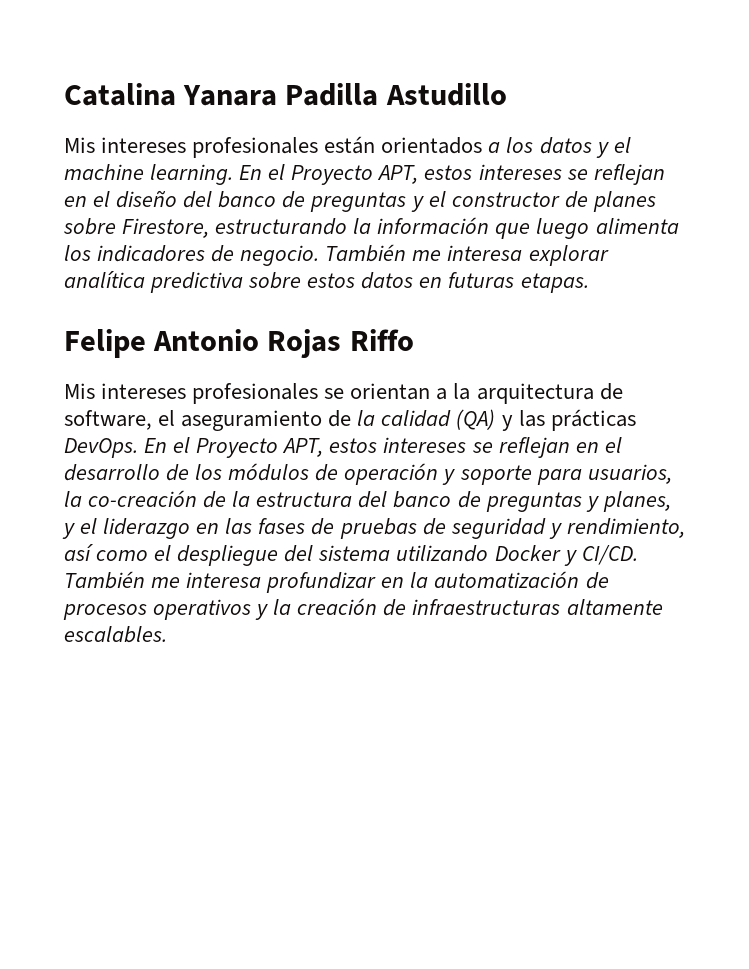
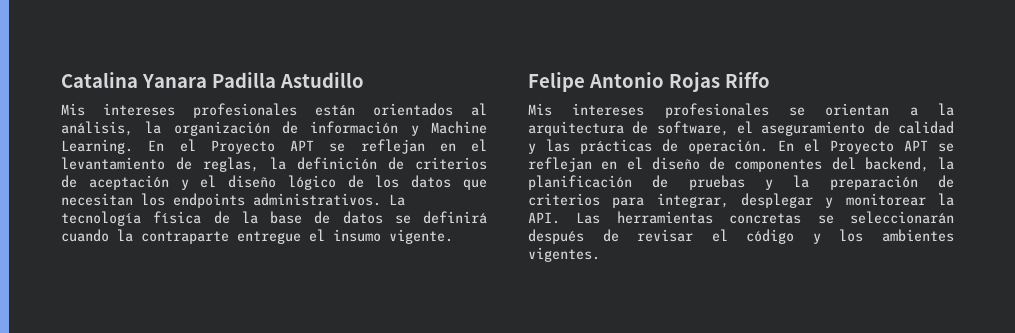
[488,137,631,158] [64,164,665,185] [64,190,656,212] [63,217,679,239] [64,244,609,266] [64,271,589,293] a los datos y el machine learning. En el Proyecto APT, estos intereses se reflejan en el diseño del banco de preguntas y el constructor de planes sobre Firestore, estructurando la información que luego alimenta los indicadores de negocio. También me interesa explorar analítica predictiva sobre estos datos en futuras etapas. -> [471,103,487,116] [61,121,487,136] [61,139,487,154] [61,157,487,172] [61,175,487,190] [61,193,405,208] [61,211,487,226] [61,229,453,244] al análisis, la organización de información y Machine Learning. En el Proyecto APT se reflejan en el levantamiento de reglas, la definición de criterios de aceptación y el diseño lógico de los datos que necesitan los endpoints administrativos. La tecnología física de la base de datos se definirá cuando la contraparte entregue el insumo vigente.
[357,409,496,430] la calidad (QA) -> [898,121,954,134] calidad
[64,437,622,458] [64,463,672,485] [64,490,671,512] [62,518,685,539] [64,544,638,566] [64,571,609,593] [63,598,663,620] [64,626,167,643] DevOps. En el Proyecto APT, estos intereses se reflejan en el desarrollo de los módulos de operación y soporte para usuarios, la co-creación de la estructura del banco de preguntas y planes, y el liderazgo en las fases de pruebas de seguridad y rendimiento, así como el despliegue del sistema utilizando Docker y CI/CD. También me interesa profundizar en la automatización de procesos operativos y la creación de infraestructuras altamente escalables. -> [662,139,954,154] [528,157,954,172] [528,175,954,190] [528,193,954,208] [528,211,954,224] [528,229,954,244] [528,247,600,262] de operación. En el Proyecto APT se reflejan en el diseño de componentes del backend, la planificación de pruebas y la preparación de criterios para integrar, desplegar y monitorear la API. Las herramientas concretas se seleccionarán después de revisar el código y los ambientes vigentes.

